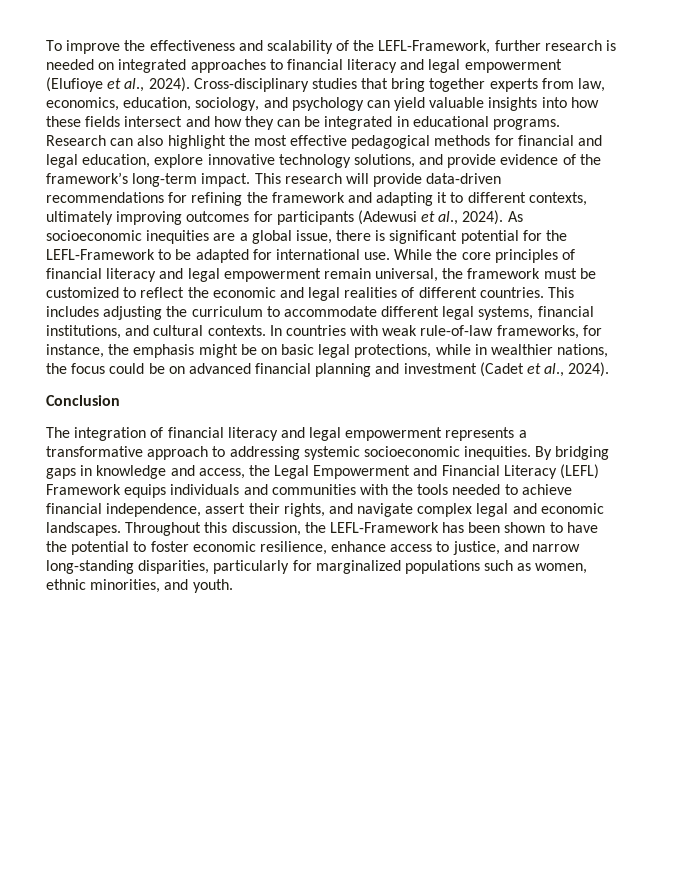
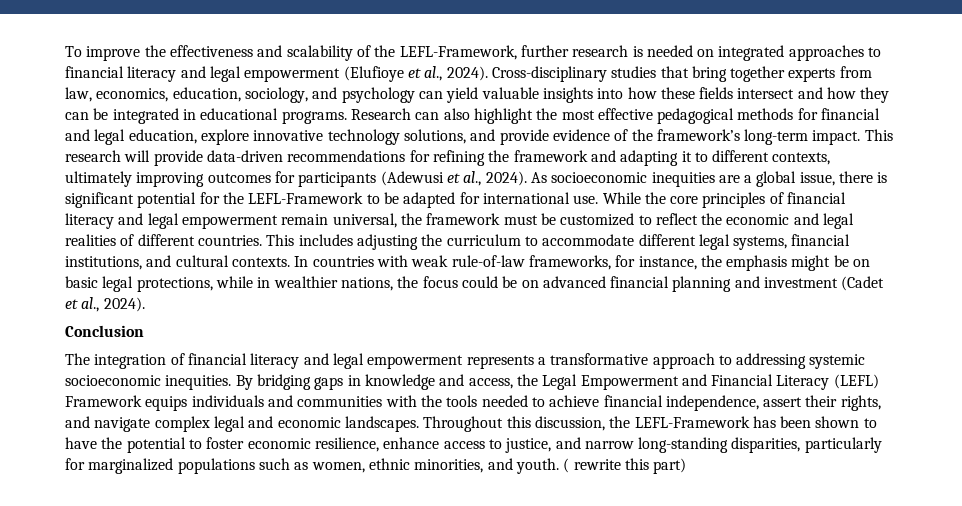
(233, 586) none -> [563,458,687,474] ( rewrite this part)

